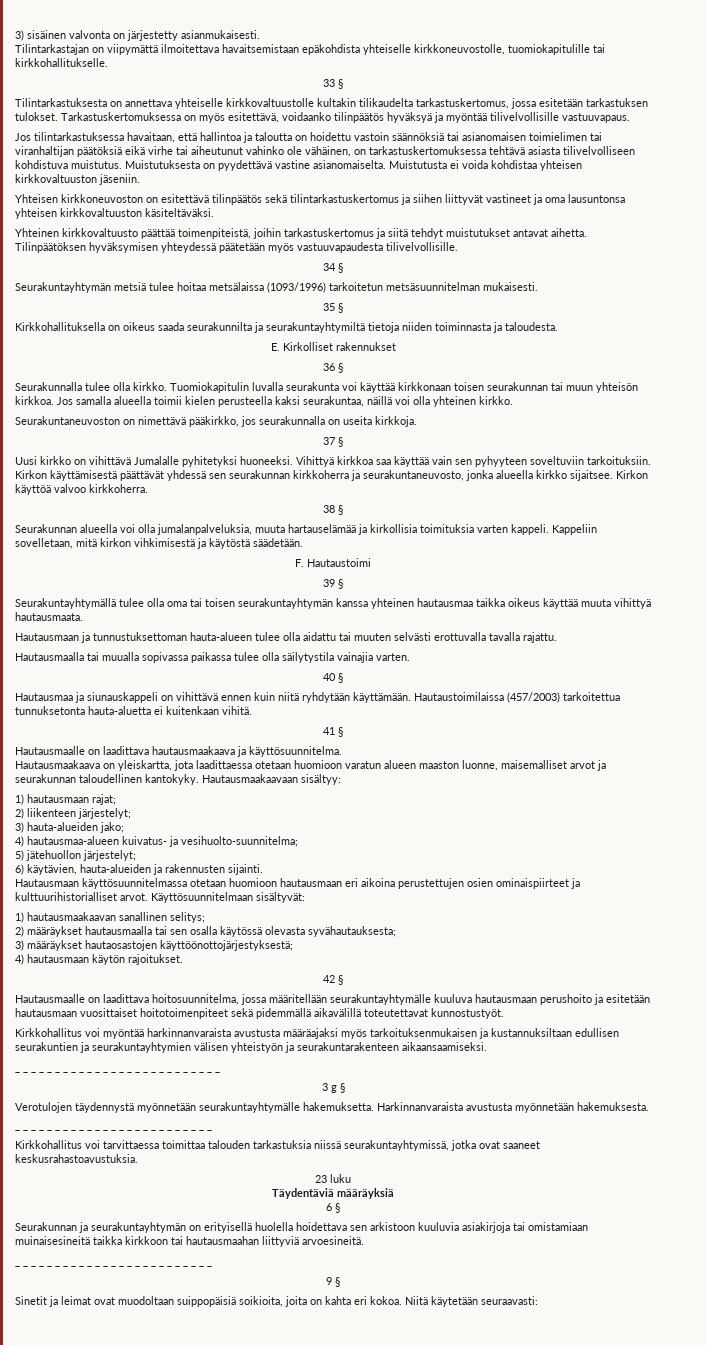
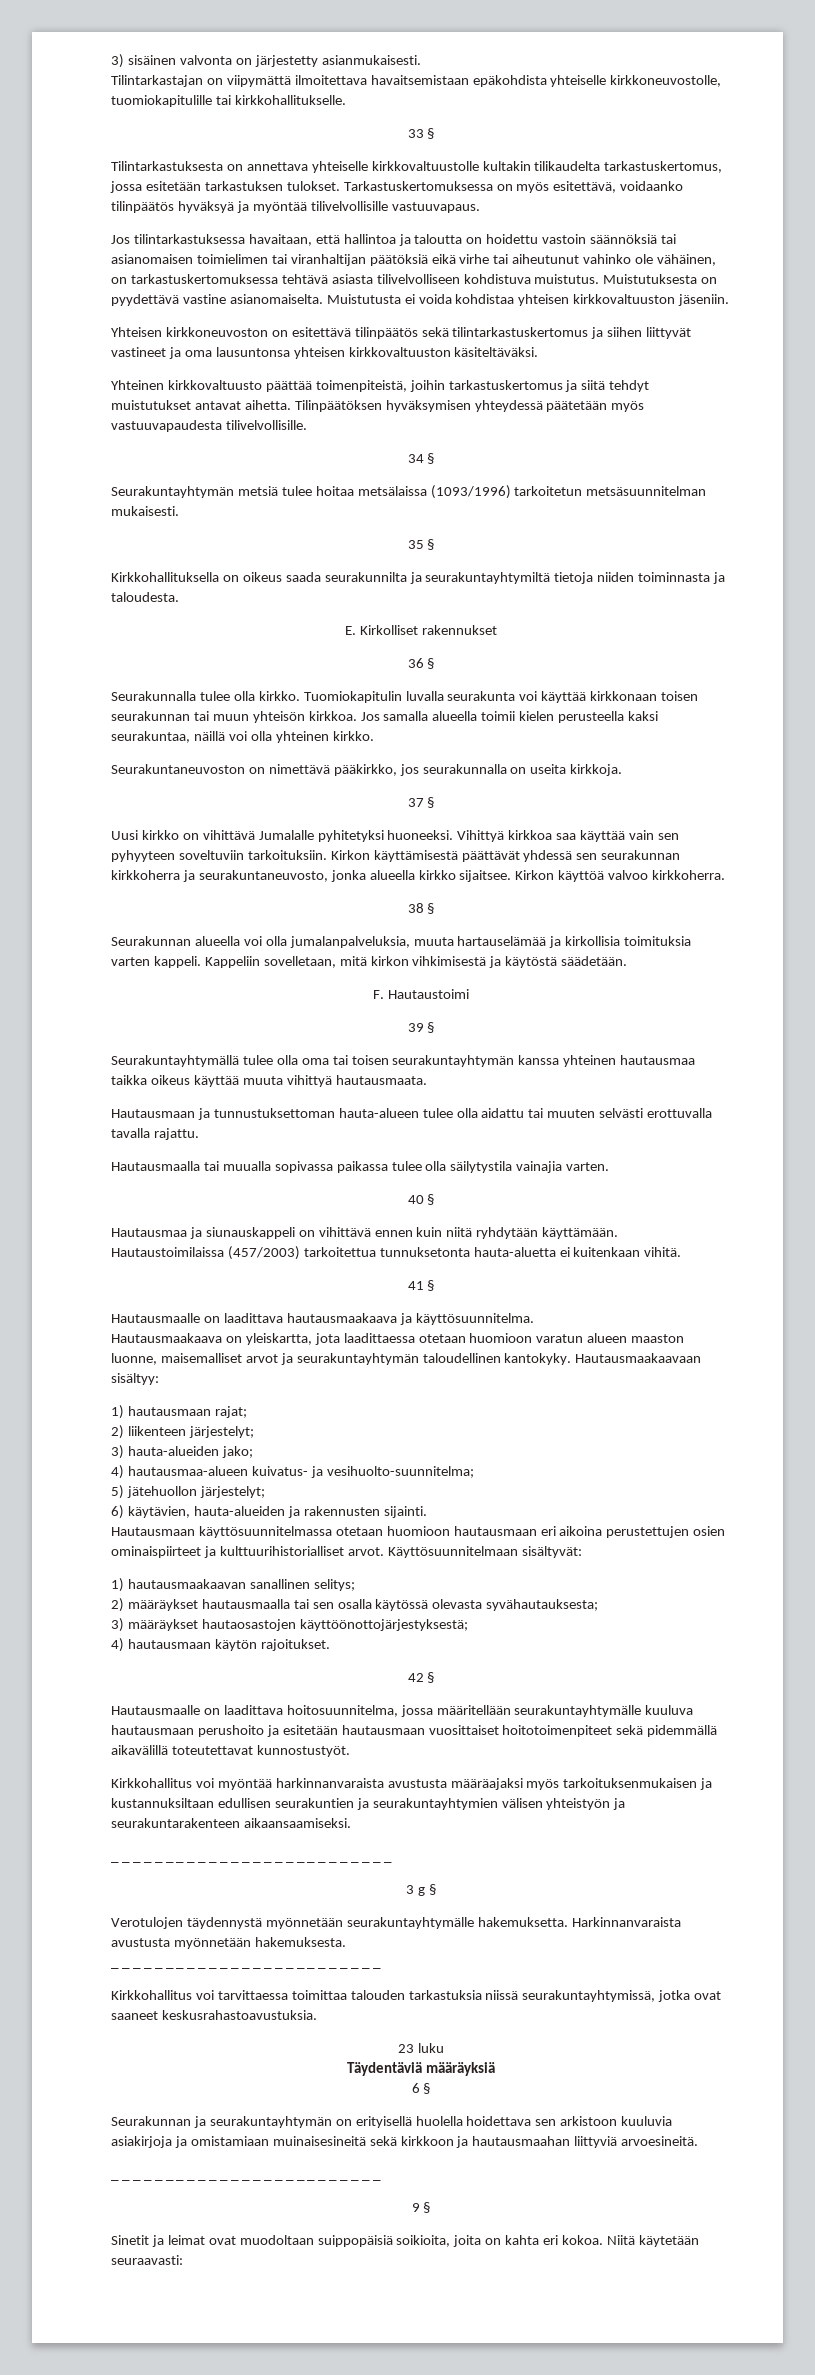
[15,774,76,783] seurakunnan -> [296,1353,419,1365] seurakuntayhtymän
[513,1222,525,1231] tai -> [174,2136,187,2148] ja
[93,1236,183,1245] taikka kirkkoon tai -> [369,2136,469,2148] sekä kirkkoon ja

